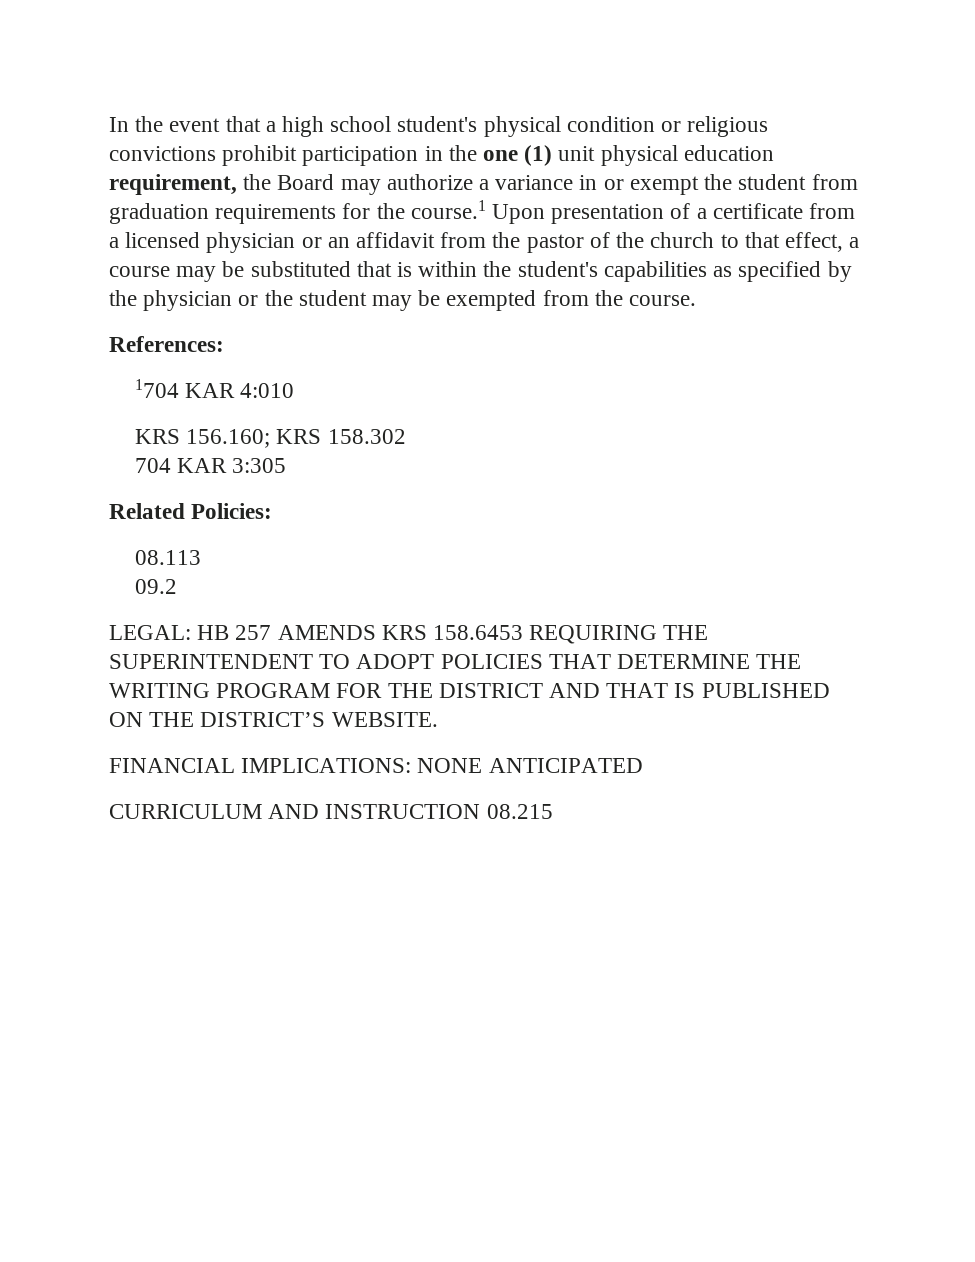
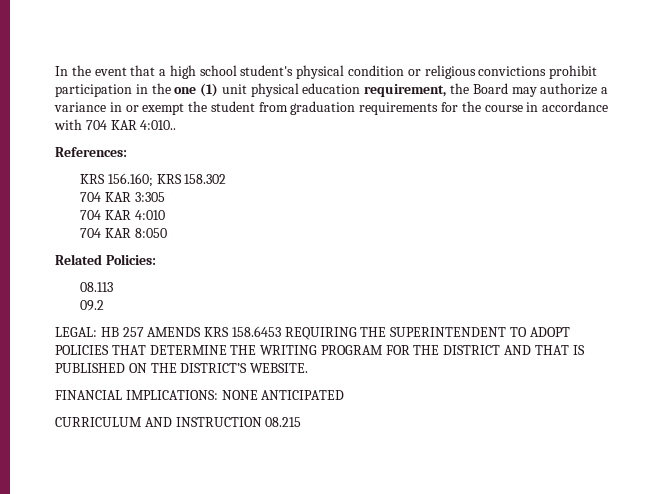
[410,200,856,224] [109,232,860,253] [109,261,852,282] [109,290,697,311] [109,336,224,352] [134,379,295,398] course.1 Upon presentation of a certificate from a licensed physician or an affidavit from the pastor of the church to that effect, a course may be substituted that is within the student's capabilities as specified by the physician or the student may be exempted from the course. // References: // 1704 KAR 4:010 -> [484,101,609,112] [54,119,177,130] [55,147,127,157] course in accordance with 704 KAR 4:010.. // References:
(287, 465) none -> [80,210,165,220] [80,228,167,238] // 704 KAR 4:010 // 704 KAR 8:050

